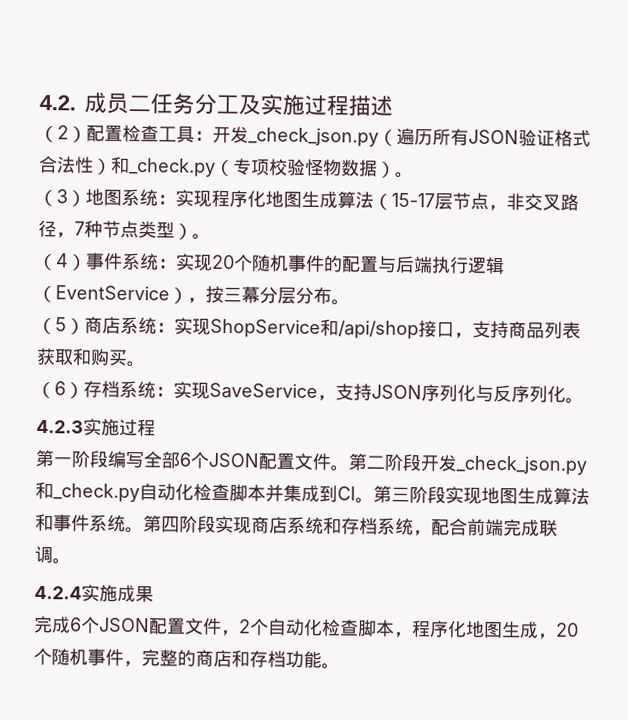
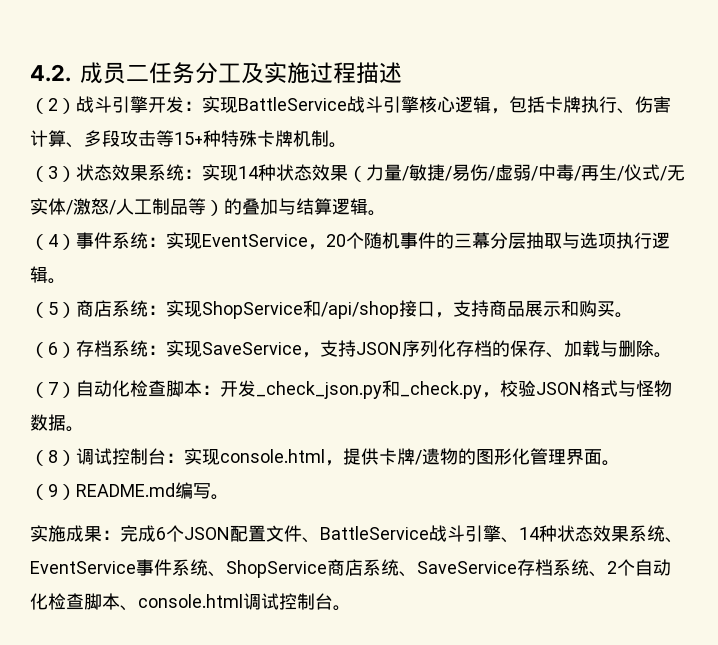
[86,124,591,148] [39,155,396,178] 配置检查工具：开发_check_json.py（遍历所有JSON验证格式合法性）和_check.py（专项校验怪物数据） -> [76,96,671,114] [30,130,329,148] 战斗引擎开发：实现BattleService战斗引擎核心逻辑，包括卡牌执行、伤害计算、多段攻击等15+种特殊卡牌机制
[85,188,579,212] [38,219,193,240] 地图系统：实现程序化地图生成算法（15-17层节点，非交叉路径，7种节点类型） -> [76,164,685,182] [30,198,368,216] 状态效果系统：实现14种状态效果（力量/敏捷/易伤/虚弱/中毒/再生/仪式/无实体/激怒/人工制品等）的叠加与结算逻辑
(213, 262) none -> [202,234,326,250] EventService，
[341,255,505,275] [37,285,332,305] 配置与后端执行逻辑（EventService），按三幕分层分布 -> [454,232,670,249] [30,266,48,283] 三幕分层抽取与选项执行逻辑
[544,321,581,339] [36,347,74,366] 列表获取 -> [525,300,561,317] 展示
[475,384,584,404] [36,418,156,437] [35,449,587,476] [35,481,590,506] [35,513,558,537] [34,545,71,565] [34,585,82,600] 与反序列化。 // 4.2.3实施过程 // 第一阶段编写全部6个JSON配置文件。第二阶段开发_check_json.py和_check.py自动化检查脚本并集成到CI。第三阶段实现地图生成算法和事件系统。第四阶段实现商店系统和存档系统，配合前端完成联调。 // 4.2.4 -> [456,340,672,358] [30,380,672,399] [30,414,84,432] [30,448,620,466] [30,482,229,500] 存档的保存、加载与删除。 // （7）自动化检查脚本：开发_check_json.py和_check.py，校验JSON格式与怪物数据。 // （8）调试控制台：实现console.html，提供卡牌/遗物的图形化管理界面。 // （9）README.md编写。 //
(154, 594) // -> [102,530,120,540] ：
[220,629,240,637] ， -> [302,525,683,543] [30,559,607,578] 、BattleService战斗引擎、14种状态效果系统、EventService事件系统、ShopService商店系统、SaveService存档系统、
[393,620,579,640] [33,647,322,669] ，程序化地图生成，20个随机事件，完整的商店和存档功能 -> [120,593,333,611] 、console.html调试控制台

